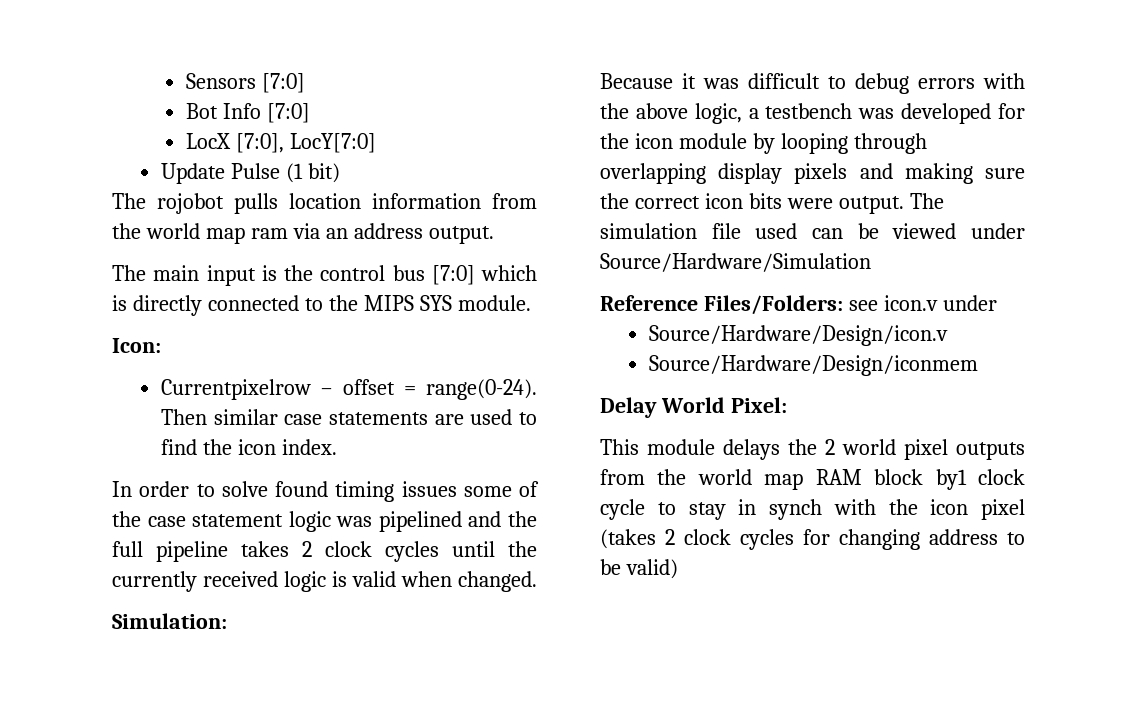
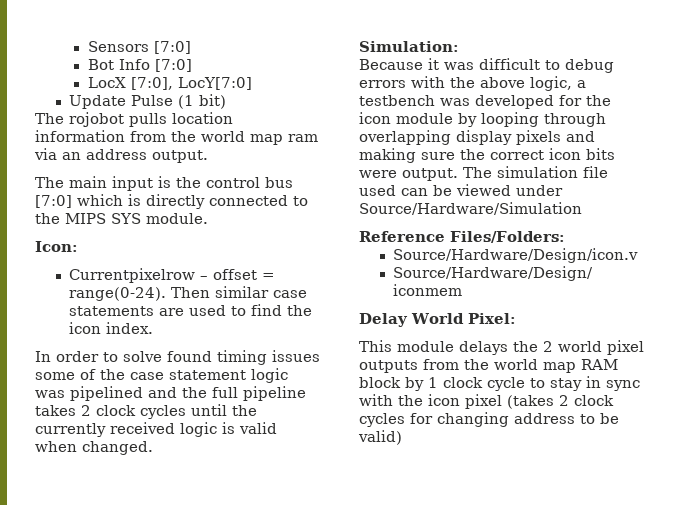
[848,295,997,311] see icon.v under -> (565, 237) none
[935,469,967,490] by1 -> [405,377,438,391] by 1
[769,499,822,520] synch -> [606,380,640,391] sync

